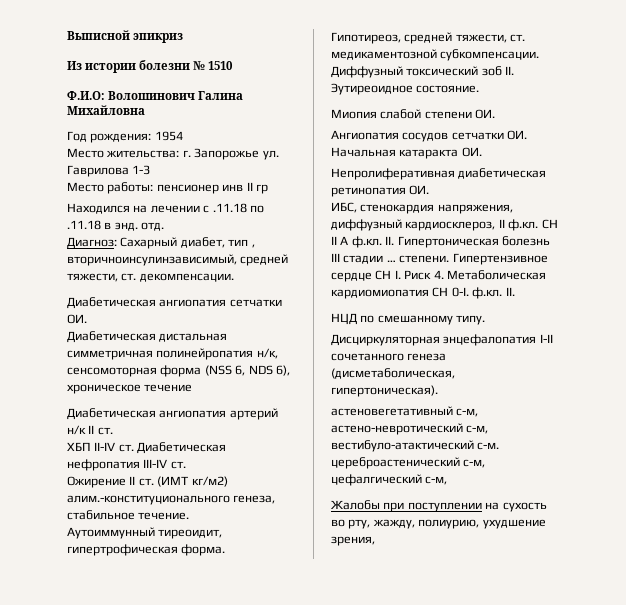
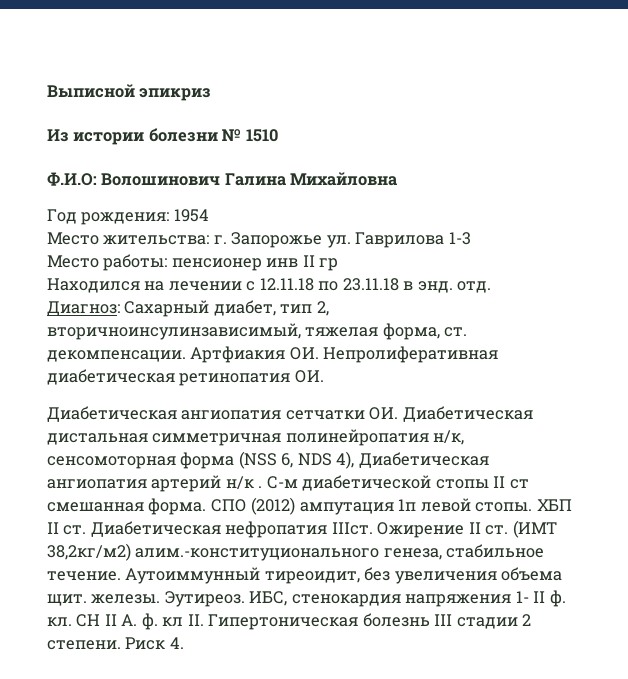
[212,203,264,213] [67,220,101,230] .11.18 по .11.18 -> [259,278,399,291] 12.11.18 по 23.11.18
[251,244,255,248] [67,254,289,266] [67,273,234,282] , вторичноинсулинзависимый, средней тяжести, ст. декомпенсации. -> [316,301,329,316] [47,323,468,340] [47,346,499,363] [47,369,324,386] 2, вторичноинсулинзависимый, тяжелая форма, ст. декомпенсации. Артфиакия ОИ. Непролиферативная диабетическая ретинопатия ОИ.
(87, 319) // -> (399, 413) none
[275,365,290,376] [67,384,193,394] 6), хроническое течение // -> [336,451,355,469] 4),
[88,425,113,435] [67,442,116,451] II ст. // ХБП II-IV -> [258,475,529,491] [47,497,572,515] [47,522,59,534] . С-м диабетической стопы II ст смешанная форма. СПО (2012) ампутация 1п левой стопы. ХБП II
[143,459,186,469] III-IV ст. // -> [331,522,373,535] IIIст.
[191,476,228,487] кг/м2) -> [47,543,131,561] 38,2кг/м2)
(190, 516) // -> (121, 576) none
[67,544,226,556] [331,32,526,44] [331,49,540,61] [331,66,515,78] [331,83,480,95] [331,109,496,119] [331,130,528,142] [331,147,482,159] [331,168,547,180] [331,185,430,197] [331,202,513,214] [331,219,558,231] [331,236,382,248] гипертрофическая форма. Гипотиреоз, средней тяжести, ст. медикаментозной субкомпенсации. Диффузный токсический зоб II. Эутиреоидное состояние. // Миопия слабой степени ОИ. // Ангиопатия сосудов сетчатки ОИ. Начальная катаракта ОИ. // Непролиферативная диабетическая ретинопатия ОИ. // ИБС, стенокардия напряжения, диффузный кардиосклероз, II ф.кл. СН II А ф.кл. -> [364,567,563,584] [47,590,566,607] [47,613,184,630] без увеличения объема щит. железы. Эутиреоз. ИБС, стенокардия напряжения 1- II ф. кл. СН II А. ф. кл
[386,253,548,265] [331,270,546,282] [331,287,515,299] [331,313,486,325] [331,334,553,346] [331,353,447,361] [331,368,455,379] [331,385,438,397] [331,406,479,417] [331,423,489,435] [331,440,500,452] [331,457,486,469] [331,474,448,486] [330,500,547,512] [331,519,546,529] [331,536,375,546] … степени. Гипертензивное сердце СН I. Риск 4. Метаболическая кардиомиопатия СН 0-I. ф.кл. II. // НЦД по смешанному типу. // Дисциркуляторная энцефалопатия I-II сочетанного генеза (дисметаболическая, гипертоническая). // астеновегетативный с-м, астено-невротический с-м, вестибуло-атактический с-м. цереброастенический с-м, цефалгический с-м, // Жалобы при поступлении на сухость во рту, жажду, полиурию, ухудшение зрения, -> [522,614,532,626] [47,637,184,650] 2 степени. Риск 4.

